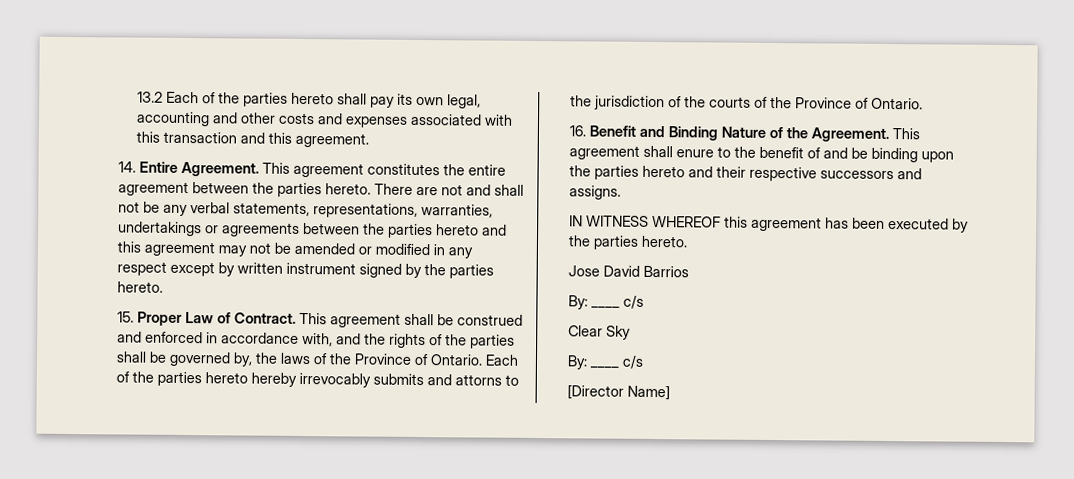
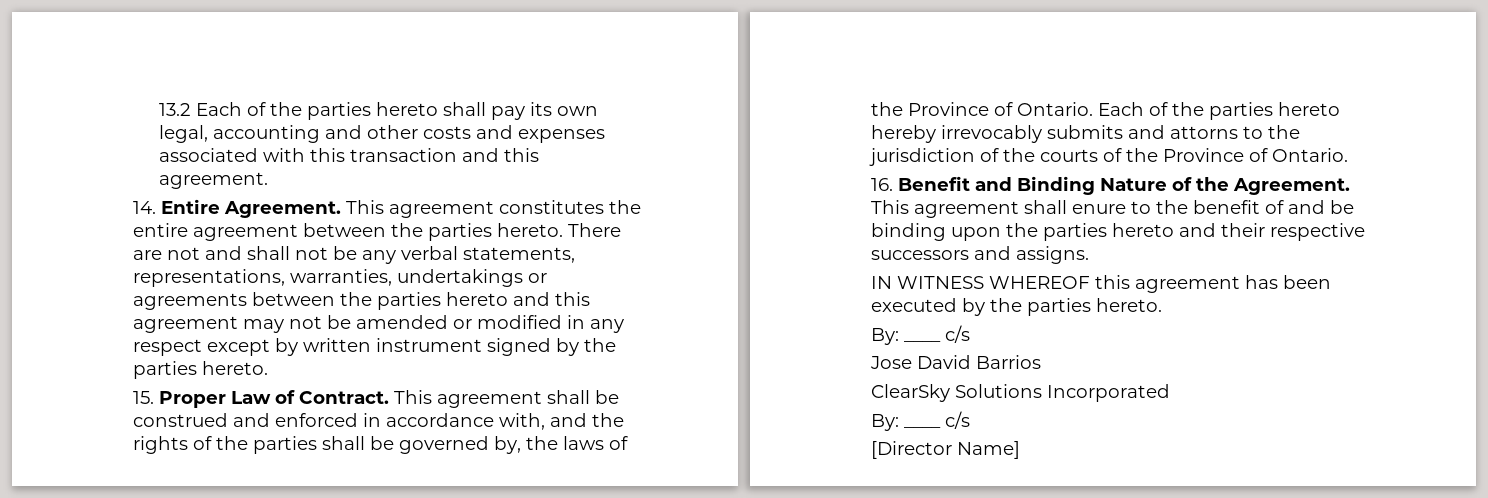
(688, 241) none -> [870,325,970,345] // By: ____ c/s
[567,295,644,310] [567,325,631,340] By: ____ c/s // Clear Sky -> [870,384,1170,402] ClearSky Solutions Incorporated

